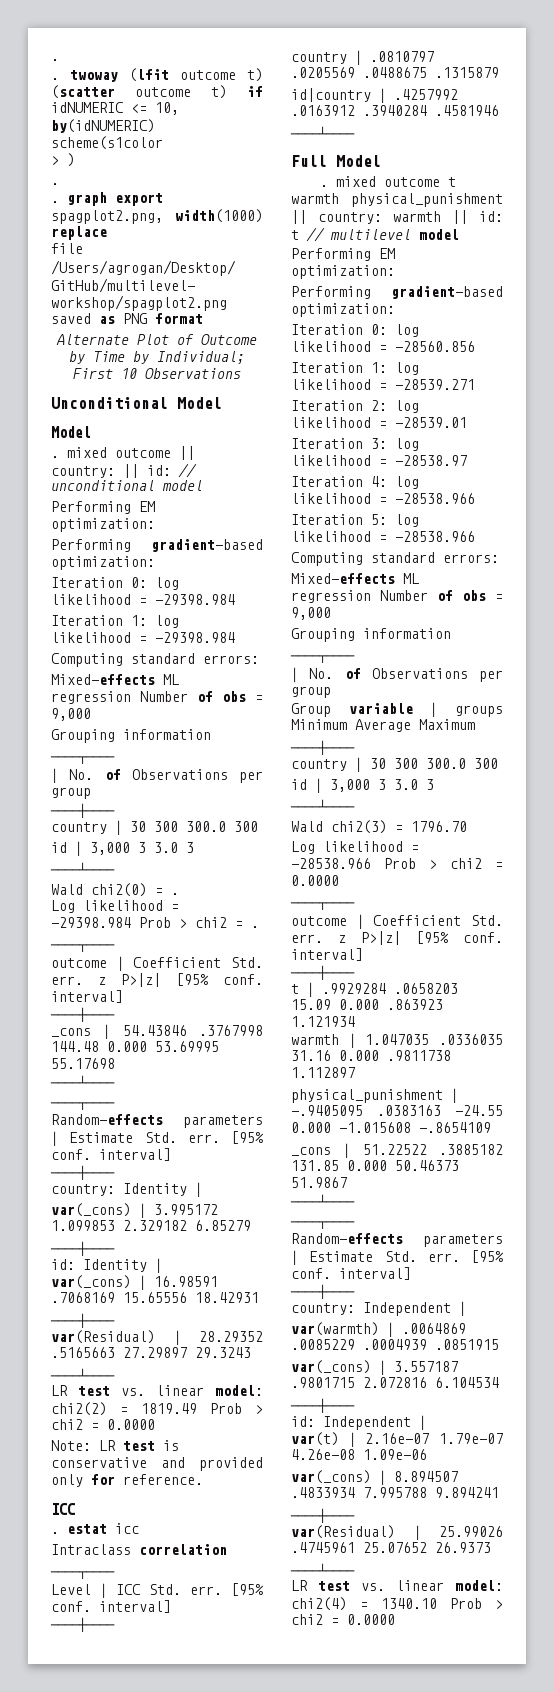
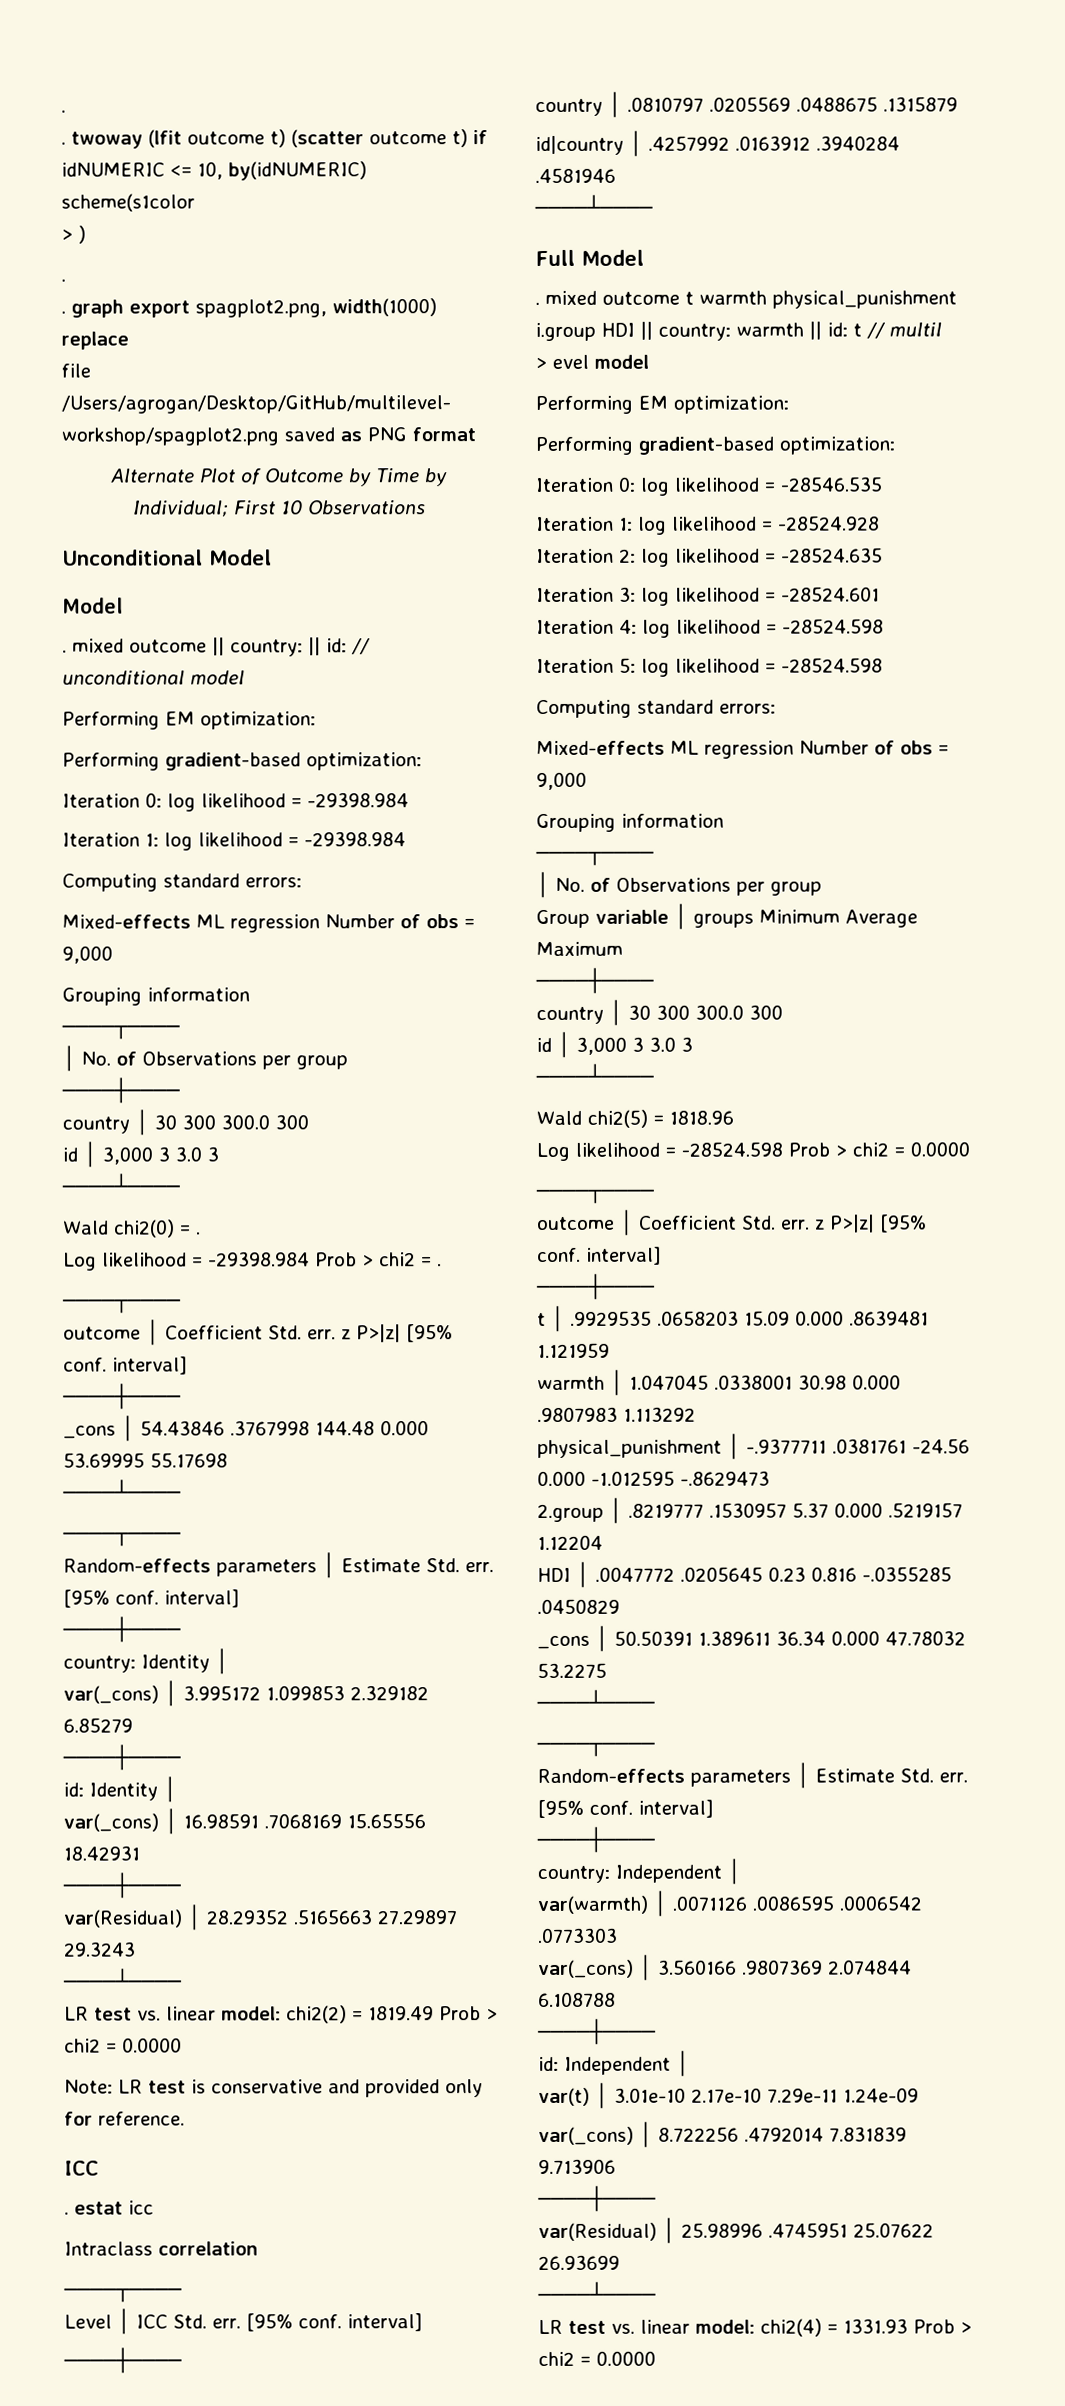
(503, 200) none -> [535,322,635,341] i.group HDI
[330,229,411,240] multilevel -> [888,322,942,337] [535,354,589,369] multil // > evel
[395,341,475,352] [291,362,419,375] [291,379,475,390] -28560.856 // Iteration 1: log likelihood = -28539.271 -> [780,476,883,492] [536,515,880,535] -28546.535 // Iteration 1: log likelihood = -28524.928
[395,417,467,428] -28539.01 -> [781,547,883,563] -28524.635
[395,455,467,466] -28538.97 -> [781,586,880,602] -28524.601
[395,493,475,504] -28538.966 -> [782,618,884,634] -28524.598
[395,531,475,542] -28538.966 -> [781,657,883,673] -28524.598
[331,820,467,834] [291,841,419,854] [291,858,371,869] chi2(3) = 1796.70 // Log likelihood = -28538.966 -> [586,1109,734,1128] [536,1141,783,1161] chi2(5) = 1818.96 // Log likelihood = -28524.598
[322,983,386,994] .9929284 -> [570,1310,652,1326] .9929535
[387,999,443,1010] [291,1016,355,1027] .863923 1.121934 -> [849,1310,929,1326] [537,1342,610,1358] .8639481 1.121959
[365,1034,503,1045] [291,1050,451,1061] [291,1067,355,1078] [291,1088,458,1103] [291,1105,503,1116] [291,1122,491,1133] [291,1143,503,1158] [291,1160,459,1171] [291,1177,347,1188] 1.047035 .0336035 31.16 0.000 .9811738 1.112897 // physical_punishment │ -.9405095 .0383163 -24.55 0.000 -1.015608 -.8654109 // _cons │ 51.22522 .3885182 131.85 0.000 50.46373 51.9867 -> [629,1374,901,1390] [537,1406,696,1422] [537,1433,970,1460] [537,1470,770,1486] [537,1497,963,1524] [537,1534,603,1550] [537,1561,952,1588] [537,1598,620,1614] [537,1625,966,1652] [537,1662,607,1678] 1.047045 .0338001 30.98 0.000 .9807983 1.113292 // physical_punishment │ -.9377711 .0381761 -24.56 0.000 -1.012595 -.8629473 // 2.group │ .8219777 .1530957 5.37 0.000 .5219157 1.12204 // HDI │ .0047772 .0205645 0.23 0.816 -.0355285 .0450829 // _cons │ 50.50391 1.389611 36.34 0.000 47.78032 53.2275
[402,1323,466,1334] [291,1339,499,1350] [291,1360,458,1375] [291,1377,499,1388] .0064869 .0085229 .0004939 .0851915 // var(_cons) │ 3.557187 .9801715 2.072816 6.104534 -> [672,1895,922,1911] [538,1927,618,1943] [538,1954,912,1981] [538,1991,616,2007] .0071126 .0086595 .0006542 .0773303 // var(_cons) │ 3.560166 .9807369 2.074844 6.108788
[365,1433,503,1444] [291,1449,427,1460] [291,1470,458,1485] [291,1487,499,1498] [290,1508,355,1523] [291,1525,503,1540] [291,1542,491,1553] 2.16e-07 1.79e-07 4.26e-08 1.09e-06 // var(_cons) │ 8.894507 .4833934 7.995788 9.894241 // ────┼──── // var(Residual) │ 25.99026 .4745961 25.07652 26.9373 -> [614,2087,919,2103] [538,2121,907,2148] [538,2158,616,2174] [537,2185,656,2212] [538,2217,934,2244] [538,2254,620,2270] 3.01e-10 2.17e-10 7.29e-11 1.24e-09 // var(_cons) │ 8.722256 .4792014 7.831839 9.713906 // ────┼──── // var(Residual) │ 25.98996 .4745951 25.07622 26.93699
[381,1598,437,1609] 1340.10 -> [843,2318,908,2334] 1331.93

